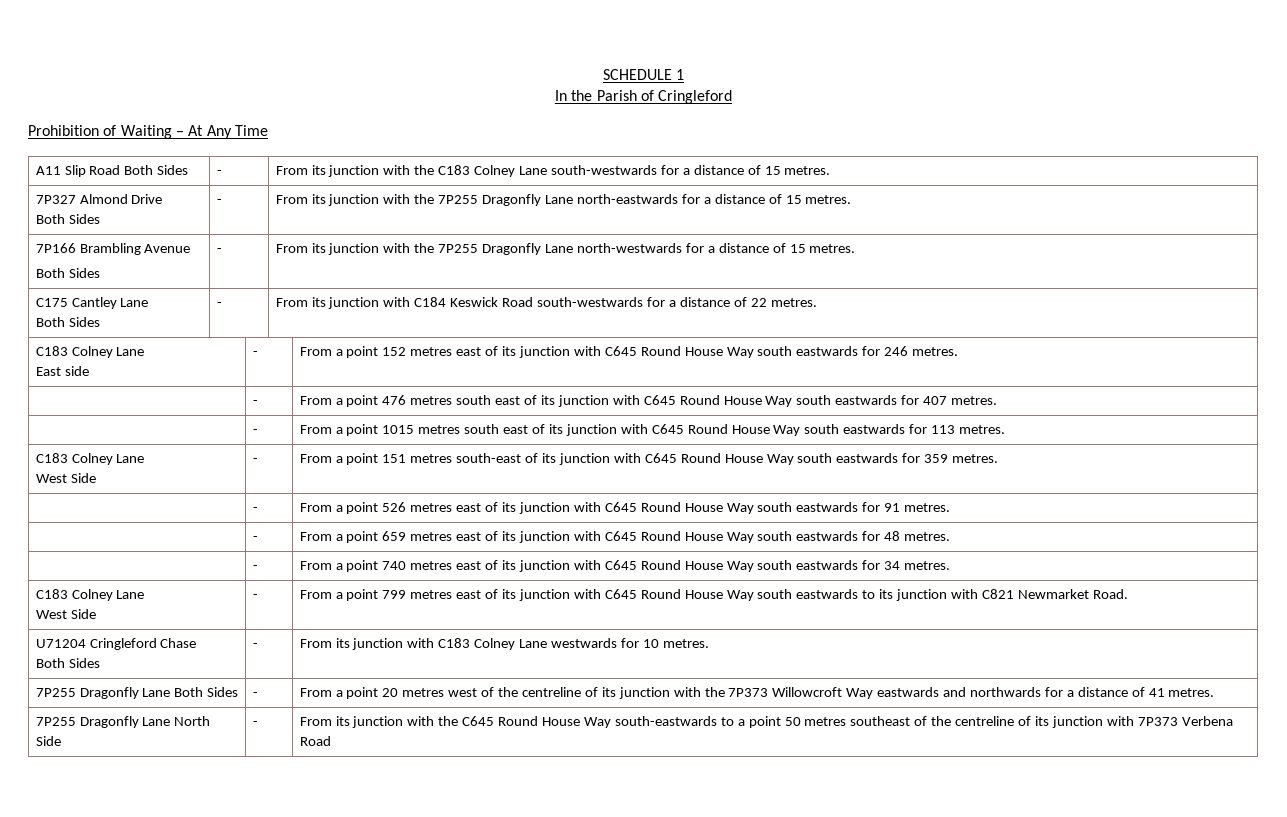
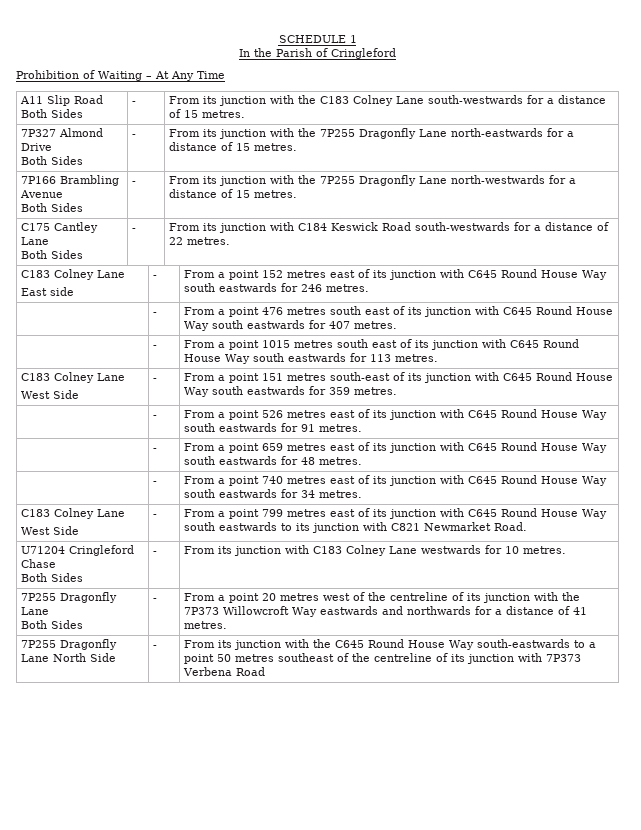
(171, 692) none -> (49, 611) //

